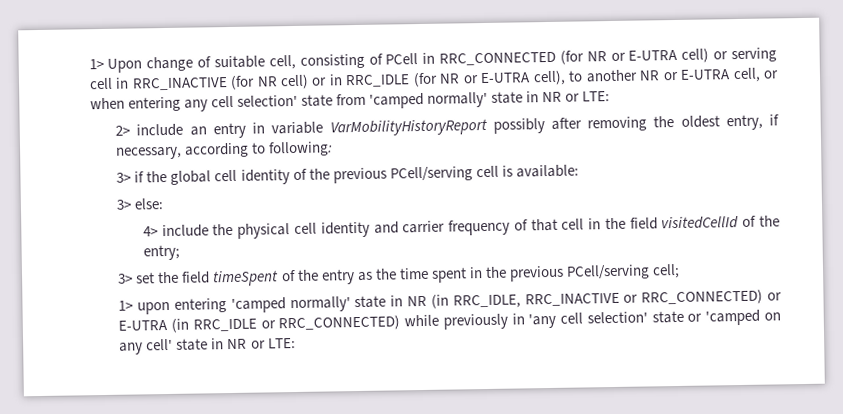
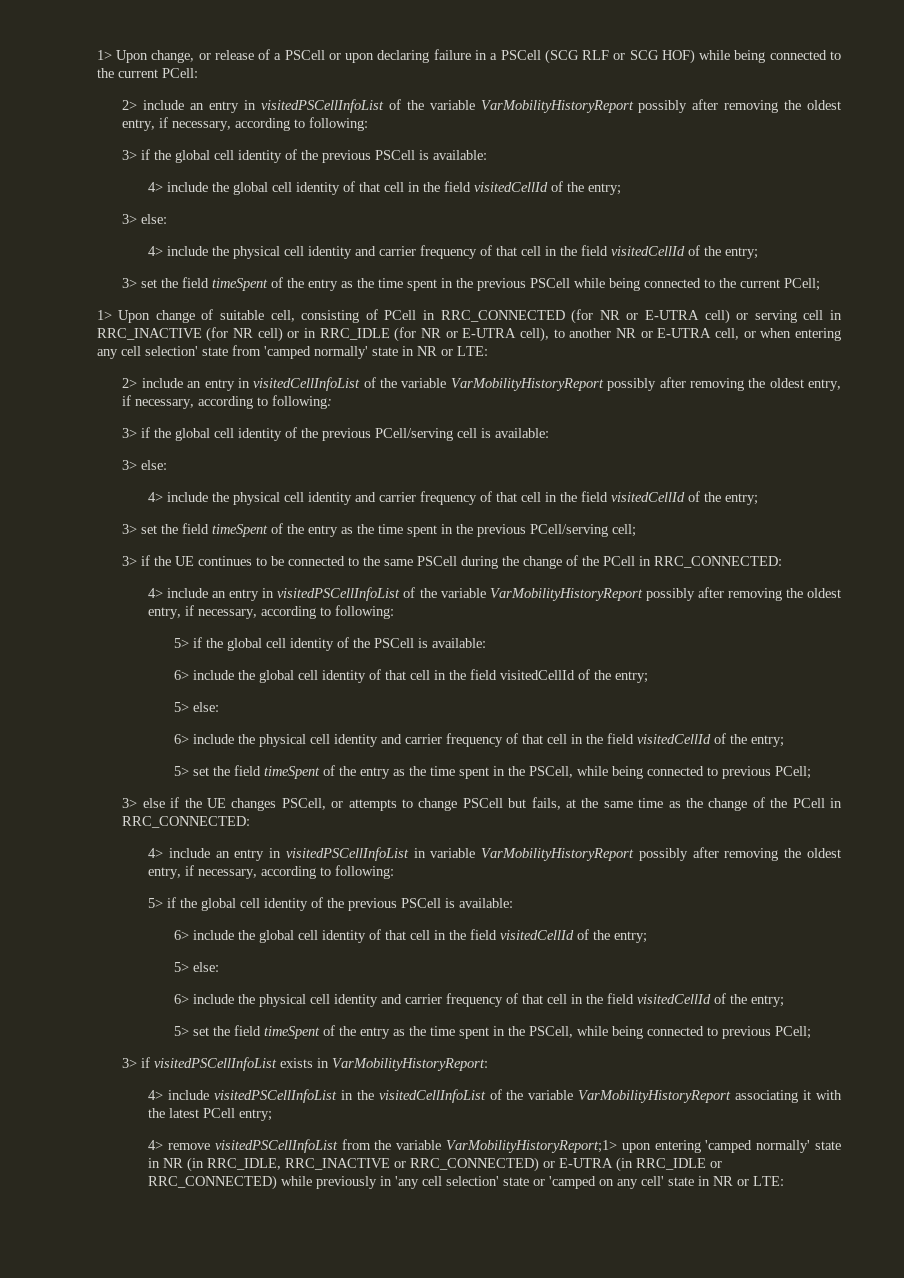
[88,58,143,73] 1> Upon -> [96,49,841,64] [96,68,198,78] [122,99,841,113] [122,117,369,131] [122,149,488,163] [148,181,622,195] [122,214,168,224] [148,245,759,259] [122,277,821,291] [96,310,151,323] 1> Upon change, or release of a PSCell or upon declaring failure in a PSCell (SCG RLF or SCG HOF) while being connected to the current PCell: // 2> include an entry in visitedPSCellInfoList of the variable VarMobilityHistoryReport possibly after removing the oldest entry, if necessary, according to following: // 3> if the global cell identity of the previous PSCell is available: // 4> include the global cell identity of that cell in the field visitedCellId of the entry; // 3> else: // 4> include the physical cell identity and carrier frequency of that cell in the field visitedCellId of the entry; // 3> set the field timeSpent of the entry as the time spent in the previous PSCell while being connected to the current PCell; // 1> Upon
(266, 128) none -> [253,377,398,391] visitedCellInfoList of the
[118,300,134,311] 1> -> [122,555,783,569] [148,587,841,601] [148,605,395,619] [173,637,486,651] [173,669,648,683] [173,702,219,712] [173,733,784,747] [173,765,811,779] [122,797,842,811] [122,816,251,828] [148,847,841,861] [148,865,395,879] [148,897,514,911] [173,929,647,943] [173,962,219,972] [173,993,784,1007] [173,1025,811,1039] [122,1057,489,1071] [148,1089,842,1103] [148,1108,273,1121] [148,1139,617,1153] 3> if the UE continues to be connected to the same PSCell during the change of the PCell in RRC_CONNECTED: // 4> include an entry in visitedPSCellInfoList of the variable VarMobilityHistoryReport possibly after removing the oldest entry, if necessary, according to following: // 5> if the global cell identity of the PSCell is available: // 6> include the global cell identity of that cell in the field visitedCellId of the entry; // 5> else: // 6> include the physical cell identity and carrier frequency of that cell in the field visitedCellId of the entry; // 5> set the field timeSpent of the entry as the time spent in the PSCell, while being connected to previous PCell; // 3> else if the UE changes PSCell, or attempts to change PSCell but fails, at the same time as the change of the PCell in RRC_CONNECTED: // 4> include an entry in visitedPSCellInfoList in variable VarMobilityHistoryReport possibly after removing the oldest entry, if necessary, according to following: // 5> if the global cell identity of the previous PSCell is available: // 6> include the global cell identity of that cell in the field visitedCellId of the entry; // 5> else: // 6> include the physical cell identity and carrier frequency of that cell in the field visitedCellId of the entry; // 5> set the field timeSpent of the entry as the time spent in the PSCell, while being connected to previous PCell; // 3> if visitedPSCellInfoList exists in VarMobilityHistoryReport: // 4> include visitedPSCellInfoList in the visitedCellInfoList of the variable VarMobilityHistoryReport associating it with the latest PCell entry; // 4> remove visitedPSCellInfoList from the variable VarMobilityHistoryReport;1>

